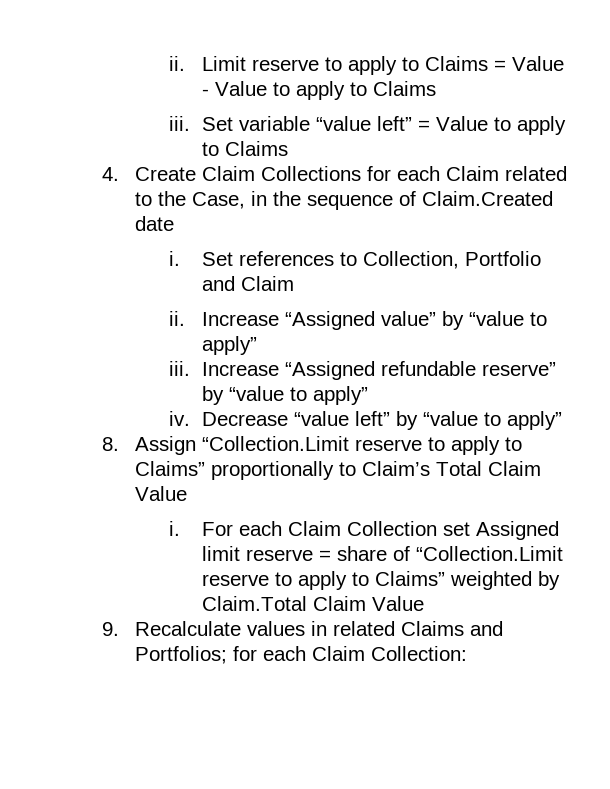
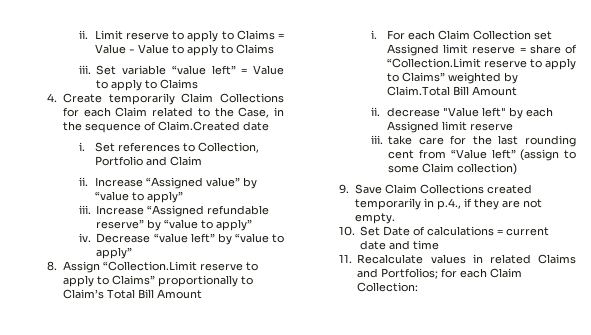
(197, 174) none -> [108,93,175,105] temporarily
[488,461,542,476] [135,486,188,501] Claim Value -> [137,289,202,299] Bill Amount
[312,596,424,611] [102,622,120,636] Claim Value // 9. -> [452,86,517,96] [370,107,553,119] [386,121,513,133] [370,135,576,147] [388,149,576,161] [388,163,518,175] [338,184,532,194] [354,198,542,210] [354,213,395,224] [338,226,550,236] [360,240,440,250] [338,254,352,263] Bill Amount // ii. decrease "Value left" by each Assigned limit reserve // iii. take care for the last rounding cent from “Value left” (assign to some Claim collection) // 9. Save Claim Collections created temporarily in p.4., if they are not empty. // 10. Set Date of calculations = current date and time // 11.

